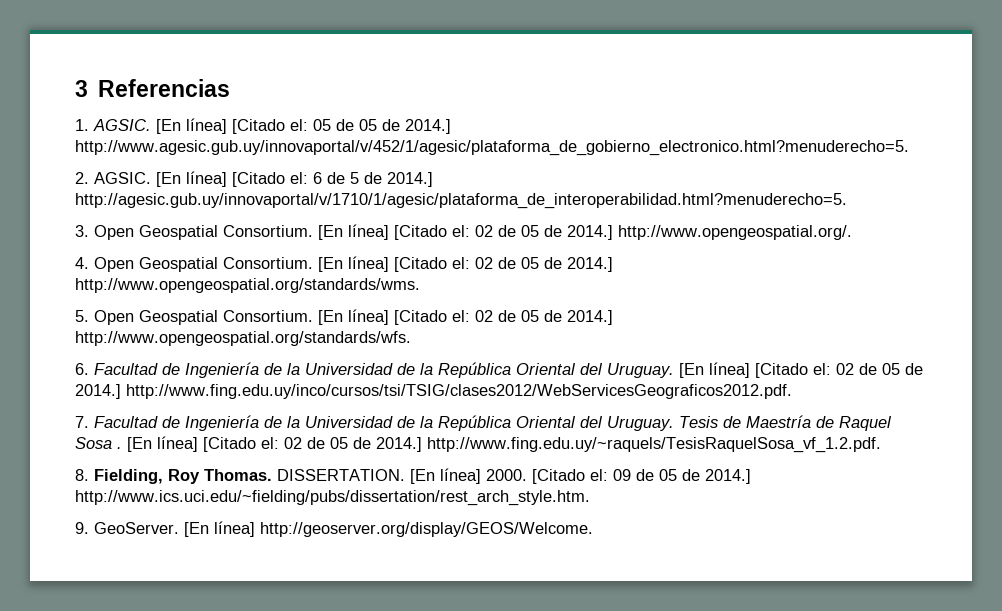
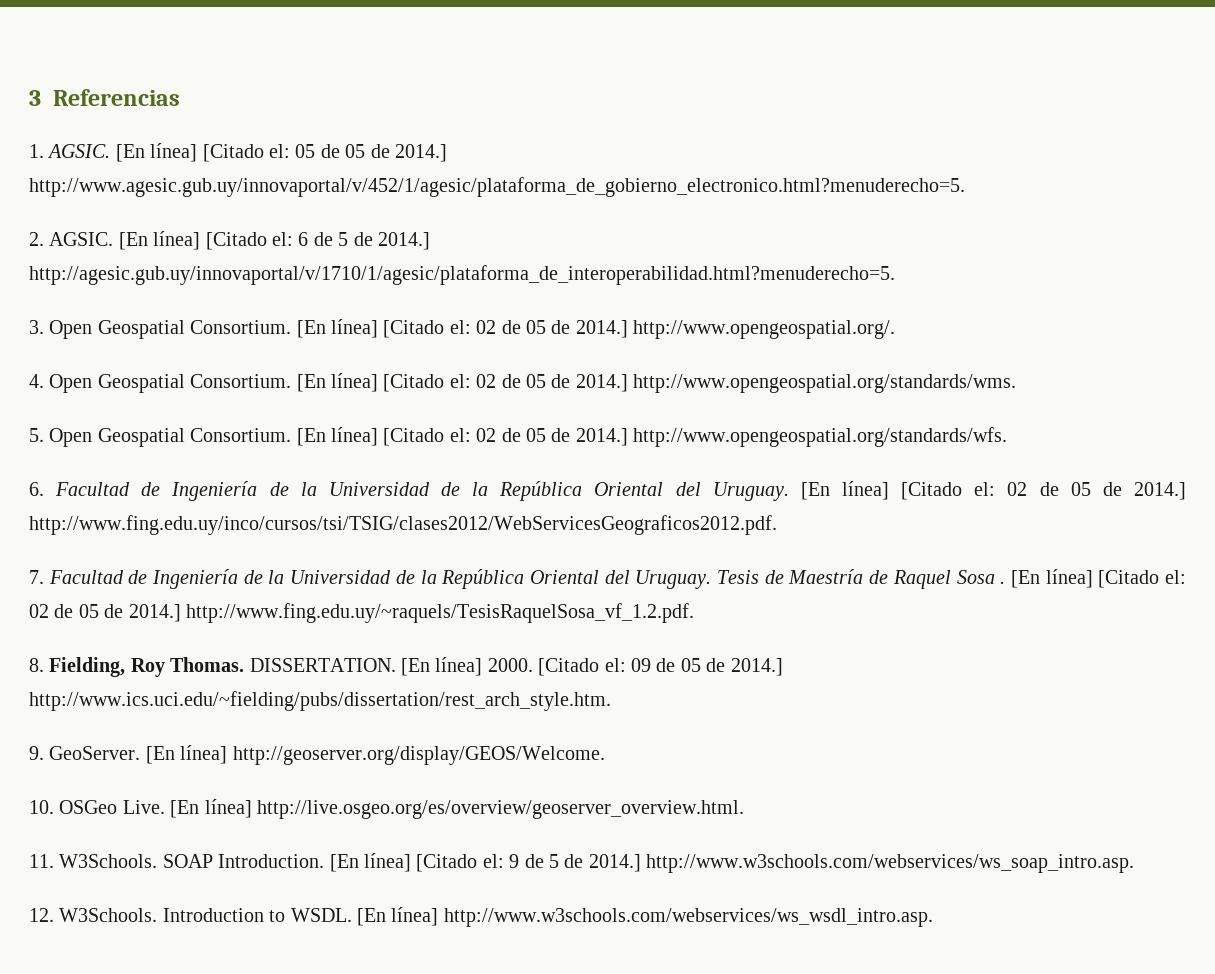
(593, 529) none -> [29,799,744,819] [29,853,1135,873] [29,907,933,927] // 10. OSGeo Live. [En línea] http://live.osgeo.org/es/overview/geoserver_overview.html. // 11. W3Schools. SOAP Introduction. [En línea] [Citado el: 9 de 5 de 2014.] http://www.w3schools.com/webservices/ws_soap_intro.asp. // 12. W3Schools. Introduction to WSDL. [En línea] http://www.w3schools.com/webservices/ws_wsdl_intro.asp.

